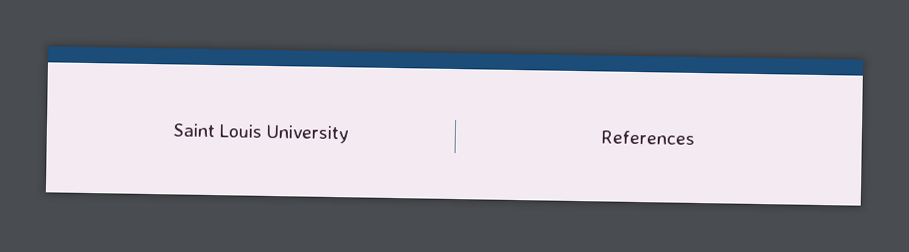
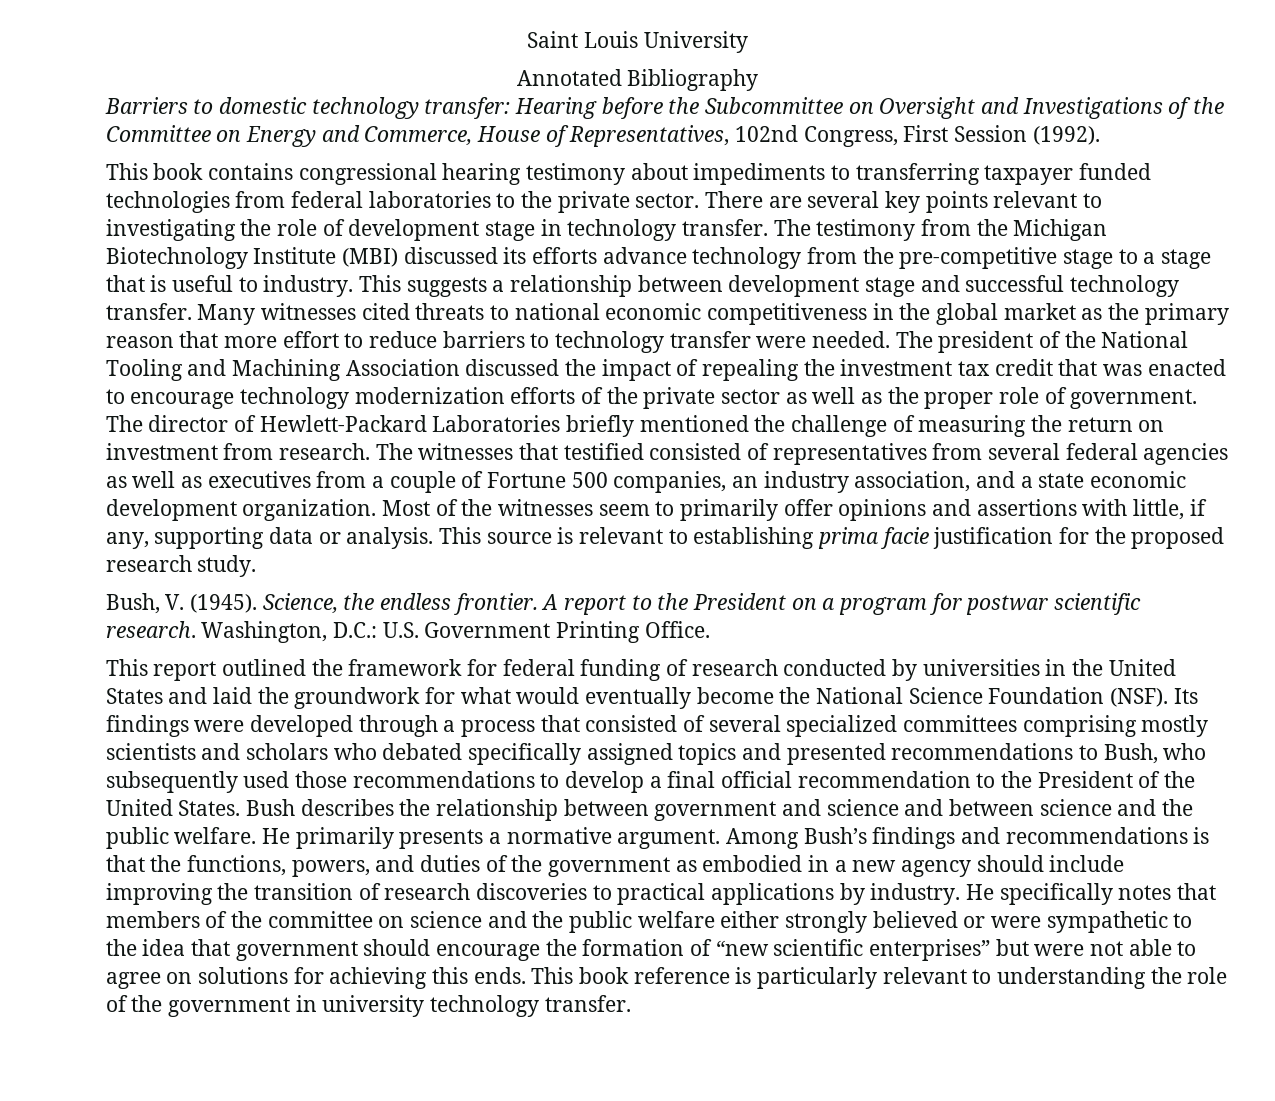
[599,130,695,145] References -> [516,69,759,91] [104,97,1225,119] [105,125,1100,147] [105,163,1152,185] [105,191,1103,213] [105,219,1108,241] [105,247,1212,269] [105,275,1180,297] [105,303,1229,325] [105,331,1189,353] [105,359,1226,381] [105,387,1198,409] [105,415,1165,437] [105,443,1229,465] [105,471,1187,493] [105,499,1207,521] [105,527,1225,549] [105,555,257,577] [105,593,1142,615] [105,621,710,643] [105,659,1176,681] [105,687,1198,709] [105,715,1209,737] [105,743,1207,765] [105,771,1196,793] [105,799,1194,821] [105,827,1210,849] [105,855,1125,877] [105,883,1217,905] [105,911,1193,933] [105,939,1197,961] [105,967,1228,989] [105,995,631,1017] Annotated Bibliography // Barriers to domestic technology transfer: Hearing before the Subcommittee on Oversight and Investigations of the Committee on Energy and Commerce, House of Representatives, 102nd Congress, First Session (1992). // This book contains congressional hearing testimony about impediments to transferring taxpayer funded technologies from federal laboratories to the private sector. There are several key points relevant to investigating the role of development stage in technology transfer. The testimony from the Michigan Biotechnology Institute (MBI) discussed its efforts advance technology from the pre-competitive stage to a stage that is useful to industry. This suggests a relationship between development stage and successful technology transfer. Many witnesses cited threats to national economic competitiveness in the global market as the primary reason that more effort to reduce barriers to technology transfer were needed. The president of the National Tooling and Machining Association discussed the impact of repealing the investment tax credit that was enacted to encourage technology modernization efforts of the private sector as well as the proper role of government. The director of Hewlett-Packard Laboratories briefly mentioned the challenge of measuring the return on investment from research. The witnesses that testified consisted of representatives from several federal agencies as well as executives from a couple of Fortune 500 companies, an industry association, and a state economic development organization. Most of the witnesses seem to primarily offer opinions and assertions with little, if any, supporting data or analysis. This source is relevant to establishing prima facie justification for the proposed research study. // Bush, V. (1945). Science, the endless frontier. A report to the President on a program for postwar scientific research. Washington, D.C.: U.S. Government Printing Office. // This report outlined the framework for federal funding of research conducted by universities in the United States and laid the groundwork for what would eventually become the National Science Foundation (NSF). Its findings were developed through a process that consisted of several specialized committees comprising mostly scientists and scholars who debated specifically assigned topics and presented recommendations to Bush, who subsequently used those recommendations to develop a final official recommendation to the President of the United States. Bush describes the relationship between government and science and between science and the public welfare. He primarily presents a normative argument. Among Bush’s findings and recommendations is that the functions, powers, and duties of the government as embodied in a new agency should include improving the transition of research discoveries to practical applications by industry. He specifically notes that members of the committee on science and the public welfare either strongly believed or were sympathetic to the idea that government should encourage the formation of “new scientific enterprises” but were not able to agree on solutions for achieving this ends. This book reference is particularly relevant to understanding the role of the government in university technology transfer.

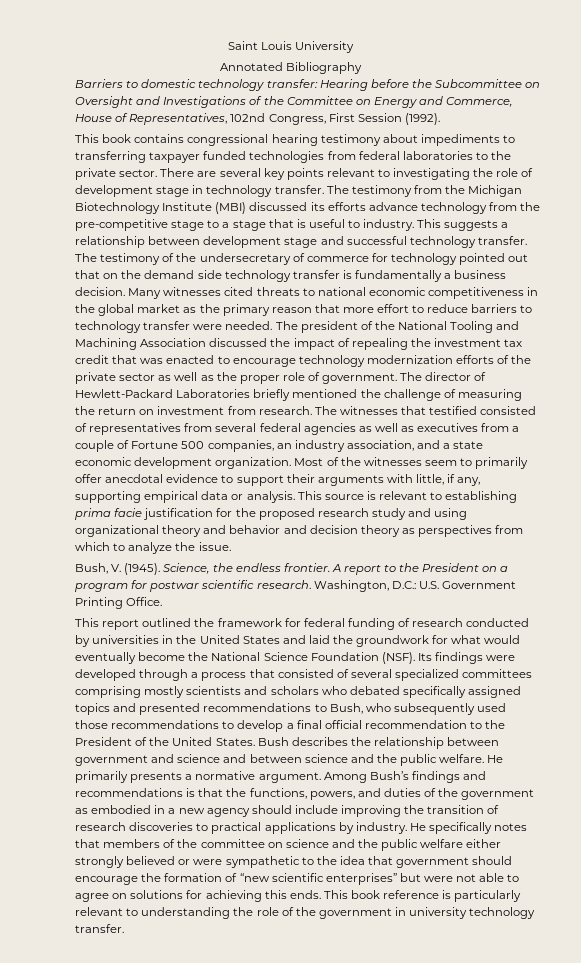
(192, 311) none -> [75,253,529,265] [75,270,507,282] [75,287,126,296] The testimony of the undersecretary of commerce for technology pointed out that on the demand side technology transfer is fundamentally a business decision.
[838,499,1077,521] opinions and assertions -> [105,474,384,486] anecdotal evidence to support their arguments
(265, 538) none -> [144,491,199,503] empirical
[197,555,257,577] study. -> [371,508,468,520] [75,525,524,537] [75,542,231,554] study and using organizational theory and behavior and decision theory as perspectives from which to analyze the issue.

